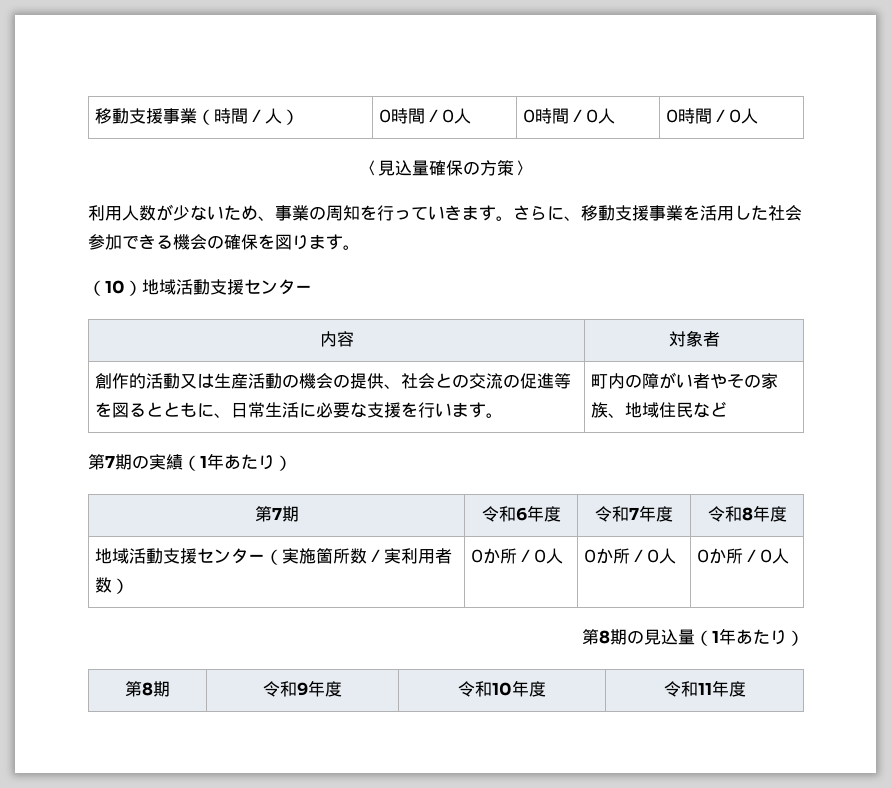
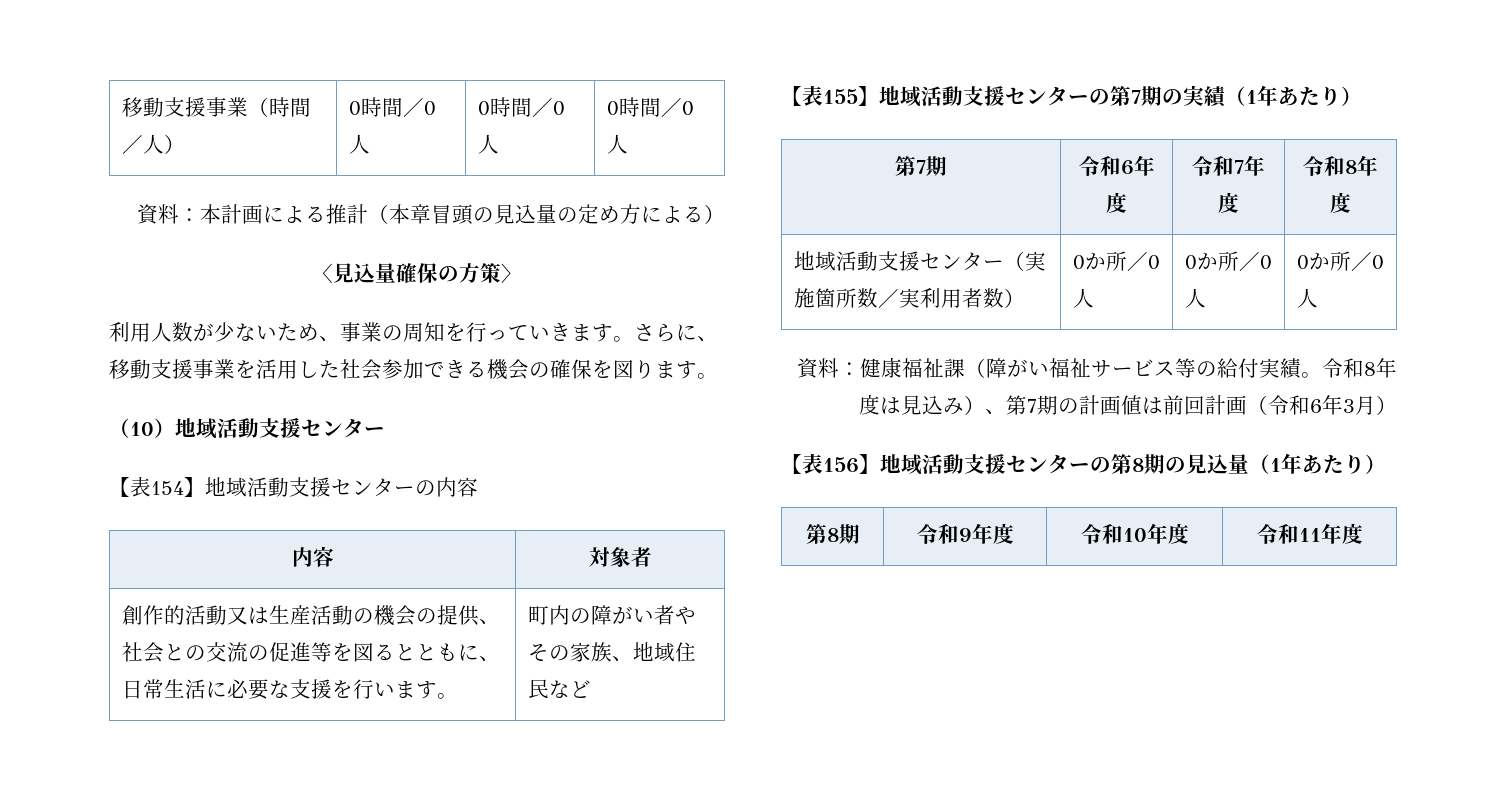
(759, 116) none -> [137,204,725,225] // 資料：本計画による推計（本章冒頭の見込量の定め方による）
(312, 289) none -> [109,477,478,497] // 【表154】地域活動支援センターの内容
(728, 409) none -> [781,85,1110,107] 【表155】地域活動支援センターの
(790, 556) none -> [797,358,1397,379] [859,394,1397,415] [781,453,1111,475] 資料：健康福祉課（障がい福祉サービス等の給付実績。令和8年度は見込み）、第7期の計画値は前回計画（令和6年3月） // 【表156】地域活動支援センターの

